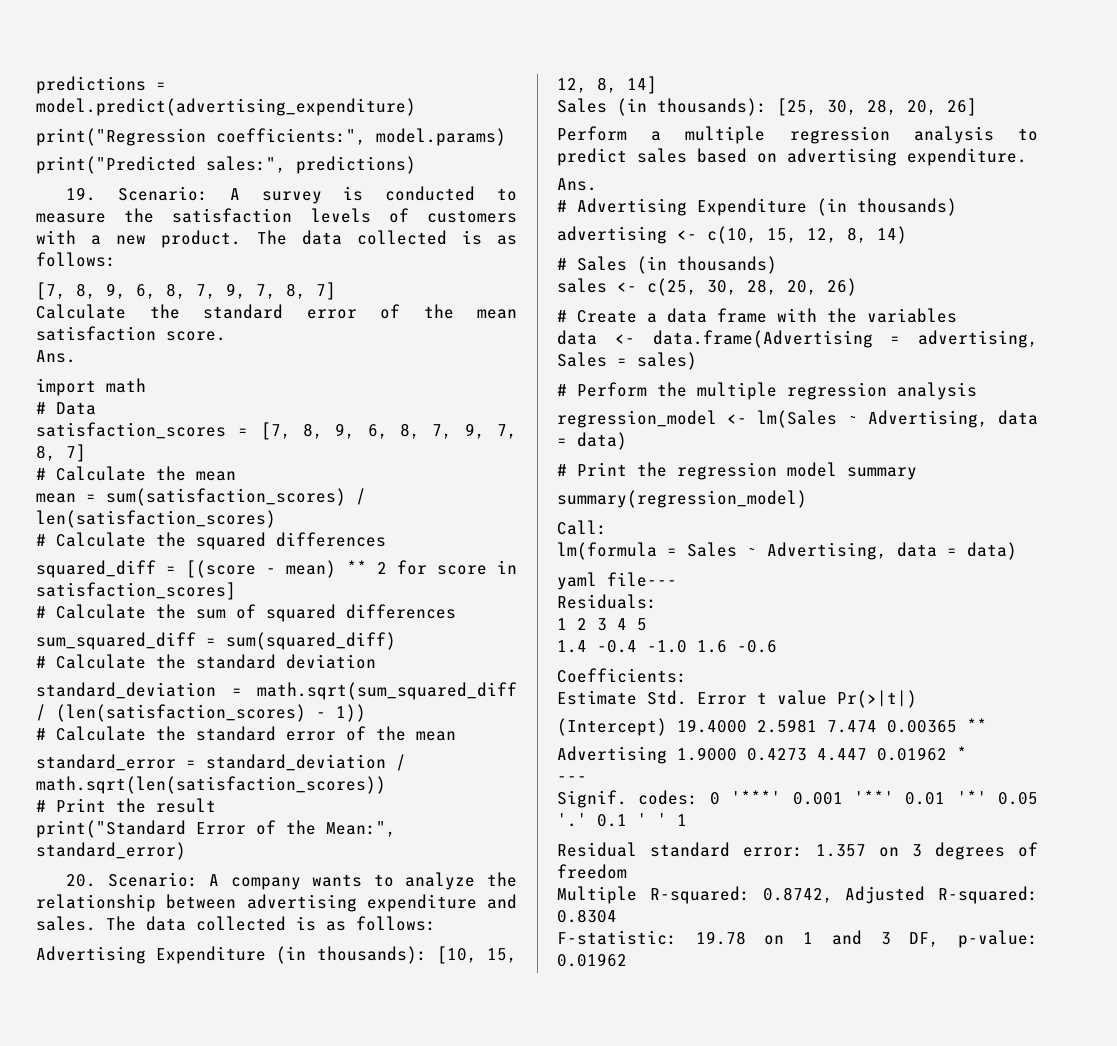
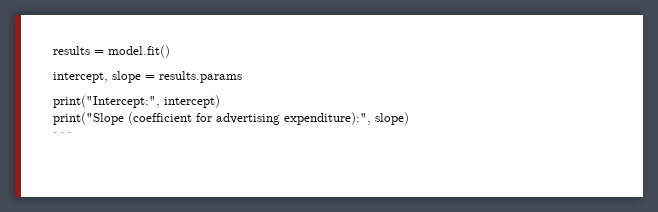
[36,76,166,94] [36,98,416,116] [36,128,506,146] [36,156,416,174] [66,186,517,204] [36,208,517,223] [36,230,517,248] [36,252,116,267] [36,282,336,300] [36,304,517,319] [36,326,226,341] [36,350,76,363] [36,378,146,396] [36,402,96,415] [36,422,517,440] [36,444,86,462] [36,466,236,481] [36,488,366,506] [36,510,276,528] [36,532,386,550] [36,560,517,578] [36,582,236,600] [36,604,456,622] [36,632,396,650] [36,654,376,669] [36,682,517,700] [36,704,366,722] [36,726,456,741] [36,754,406,771] [36,776,386,794] [36,798,216,813] [36,820,396,838] [36,842,186,860] [66,872,517,890] [36,894,517,912] [36,916,436,931] [36,946,517,964] [557,76,657,94] [557,98,977,116] [557,126,1038,144] [557,148,1027,166] [557,178,597,191] [557,198,957,216] [557,226,907,244] [557,256,777,274] [557,278,857,296] [557,308,957,323] [557,330,1038,348] [557,352,697,370] [557,382,977,400] [557,410,1038,428] [557,432,627,450] [557,462,917,480] [557,490,807,508] [557,520,607,535] [557,542,1017,560] [557,572,677,590] [557,594,657,609] [557,618,647,631] [557,640,777,653] [557,668,687,683] [557,690,917,708] [557,718,987,736] [557,746,967,764] [557,776,587,782] [557,790,1038,808] [557,813,687,827] [557,842,1038,860] [557,864,627,879] [557,886,1038,904] [557,909,617,923] [557,930,1038,948] [557,953,627,967] predictions = model.predict(advertising_expenditure) // print("Regression coefficients:", model.params) // print("Predicted sales:", predictions) // 19. Scenario: A survey is conducted to measure the satisfaction levels of customers with a new product. The data collected is as follows: // [7, 8, 9, 6, 8, 7, 9, 7, 8, 7] // Calculate the standard error of the mean satisfaction score. // Ans. // import math // # Data // satisfaction_scores = [7, 8, 9, 6, 8, 7, 9, 7, 8, 7] // # Calculate the mean // mean = sum(satisfaction_scores) / len(satisfaction_scores) // # Calculate the squared differences // squared_diff = [(score - mean) ** 2 for score in satisfaction_scores] // # Calculate the sum of squared differences // sum_squared_diff = sum(squared_diff) // # Calculate the standard deviation // standard_deviation = math.sqrt(sum_squared_diff / (len(satisfaction_scores) - 1)) // # Calculate the standard error of the mean // standard_error = standard_deviation / math.sqrt(len(satisfaction_scores)) // # Print the result // print("Standard Error of the Mean:", standard_error) // 20. Scenario: A company wants to analyze the relationship between advertising expenditure and sales. The data collected is as follows: // Advertising Expenditure (in thousands): [10, 15, 12, 8, 14] // Sales (in thousands): [25, 30, 28, 20, 26] // Perform a multiple regression analysis to predict sales based on advertising expenditure. // Ans. // # Advertising Expenditure (in thousands) // advertising <- c(10, 15, 12, 8, 14) // # Sales (in thousands) // sales <- c(25, 30, 28, 20, 26) // # Create a data frame with the variables // data <- data.frame(Advertising = advertising, Sales = sales) // # Perform the multiple regression analysis // regression_model <- lm(Sales ~ Advertising, data = data) // # Print the regression model summary // summary(regression_model) // Call: // lm(formula = Sales ~ Advertising, data = data) // yaml file--- // Residuals: // 1 2 3 4 5 // 1.4 -0.4 -1.0 1.6 -0.6 // Coefficients: // Estimate Std. Error t value Pr(>|t|) // (Intercept) 19.4000 2.5981 7.474 0.00365 ** // Advertising 1.9000 0.4273 4.447 0.01962 * // --- // Signif. codes: 0 '***' 0.001 '**' 0.01 '*' 0.05 '.' 0.1 ' ' 1 // Residual standard error: 1.357 on 3 degrees of freedom // Multiple R-squared: 0.8742, Adjusted R-squared: 0.8304 // F-statistic: 19.78 on 1 and 3 DF, p-value: 0.01962 -> [53,45,170,58] [53,71,242,83] [53,95,220,108] [53,112,409,125] [53,132,74,139] results = model.fit() // intercept, slope = results.params // print("Intercept:", intercept) // print("Slope (coefficient for advertising expenditure):", slope) // ```

